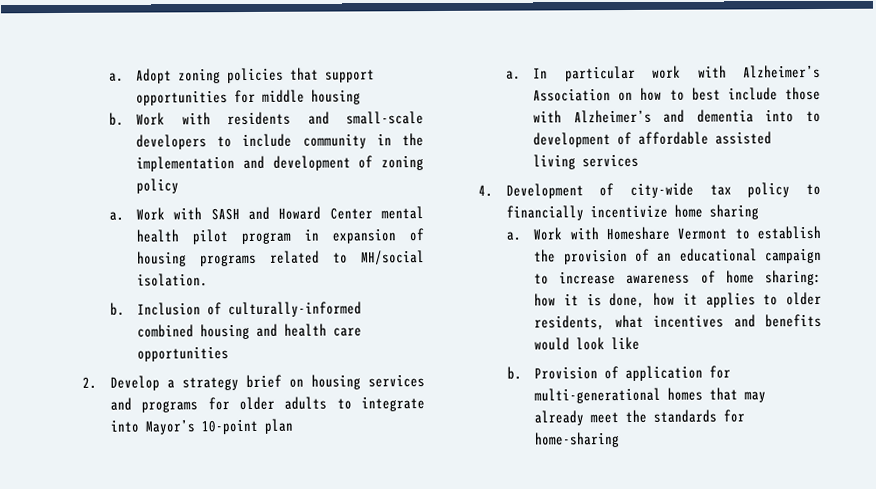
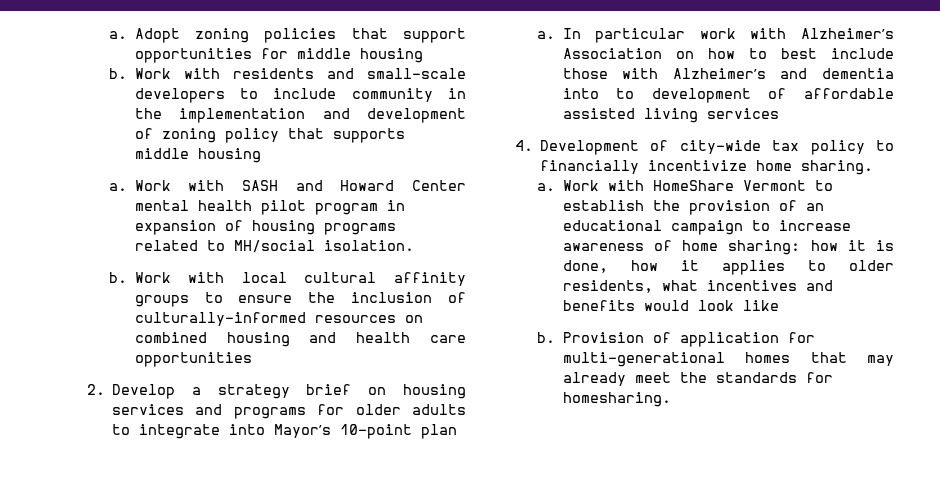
(180, 186) none -> [287,128,405,143] [134,148,261,163] that supports middle housing
[137,301,363,318] Inclusion of culturally-informed -> [134,272,466,286] [134,292,467,307] [134,312,423,326] Work with local cultural affinity groups to ensure the inclusion of culturally-informed resources on
[708,204,759,220] [505,226,670,241] sharing // a. Work with Homeshare -> [800,160,873,175] [537,180,734,191] sharing. // a. Work with HomeShare
[534,432,621,448] home-sharing -> [562,392,671,407] homesharing.

